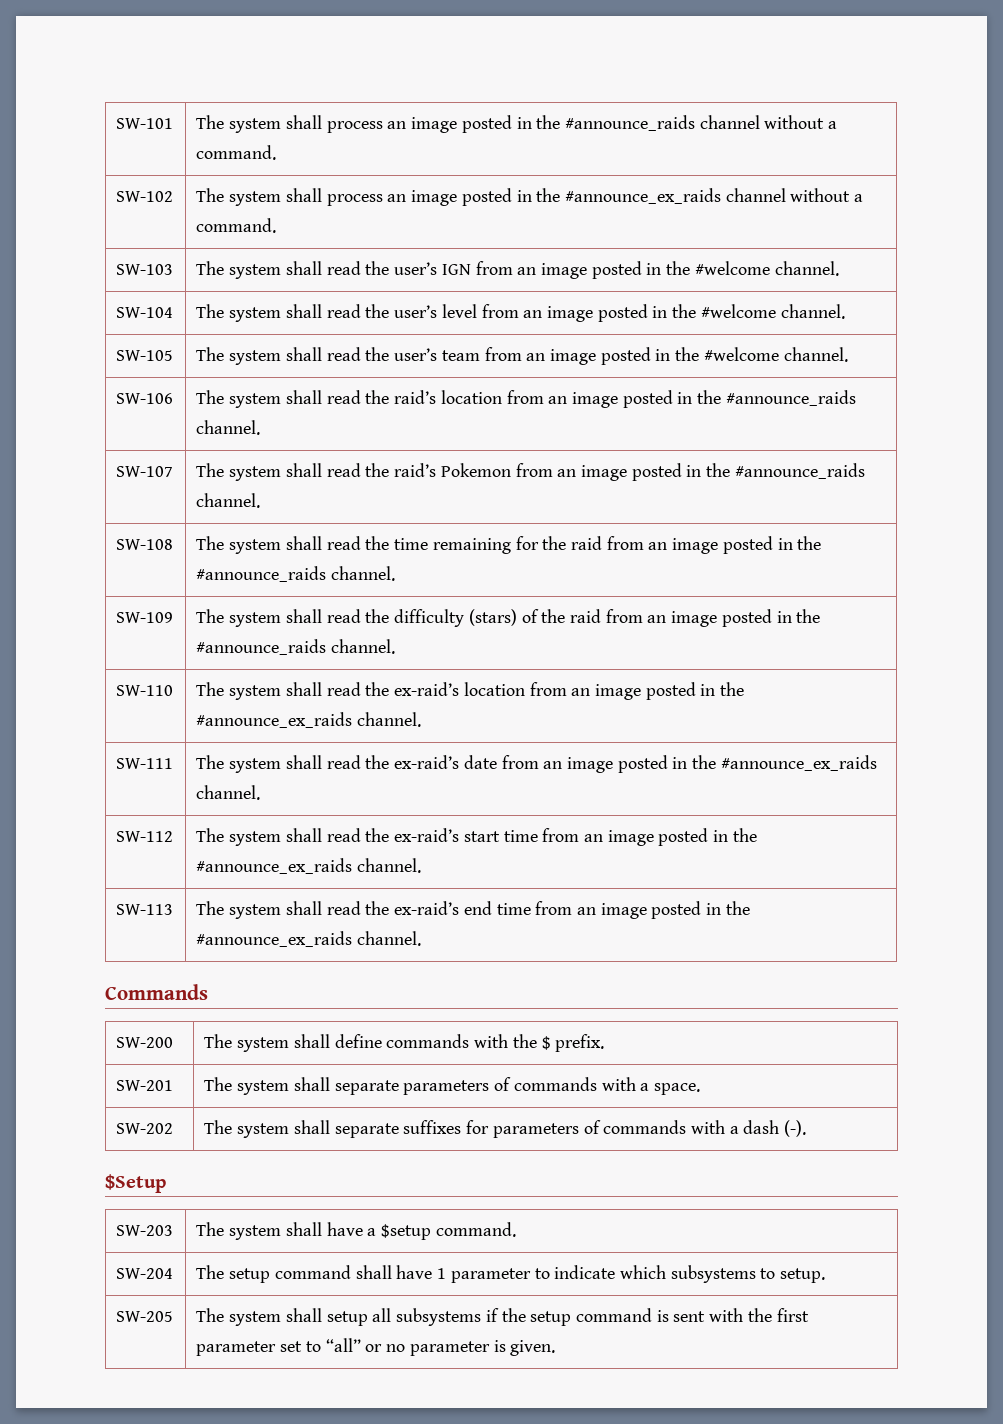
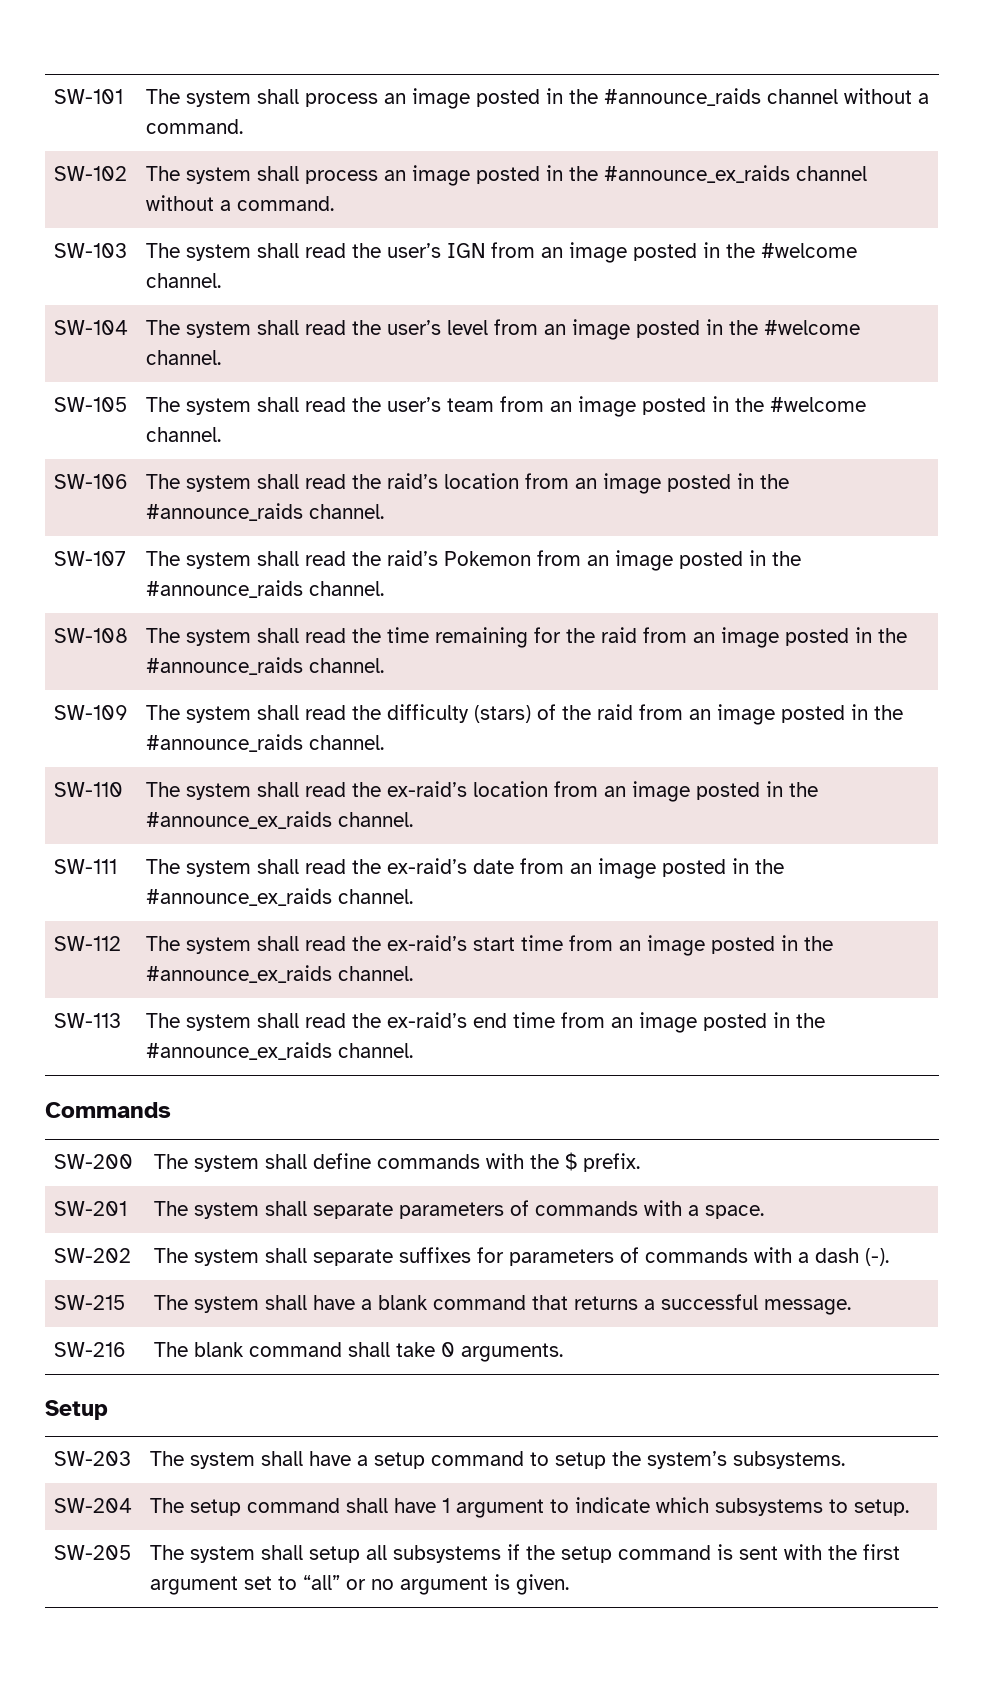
[105,1174,166,1193] // $Setup -> [53,1295,125,1310] [153,1294,851,1315] [53,1342,126,1357] [153,1342,563,1362] [45,1400,108,1420] // SW-215 | The system shall have a blank command that returns a successful message. // SW-216 | The blank command shall take 0 arguments. // Setup
[381,1222,516,1240] $setup command. -> [373,1451,845,1469] setup command to setup the system’s subsystems.
[450,1268,531,1283] parameter -> [455,1499,544,1518] argument
[196,1341,277,1356] parameter -> [149,1576,238,1595] argument
[409,1341,490,1356] parameter -> [399,1576,488,1595] argument

